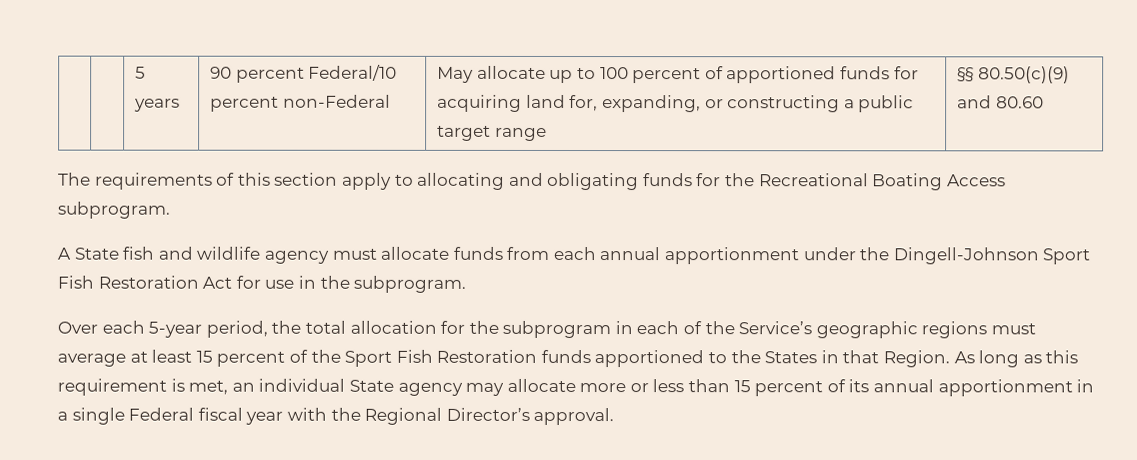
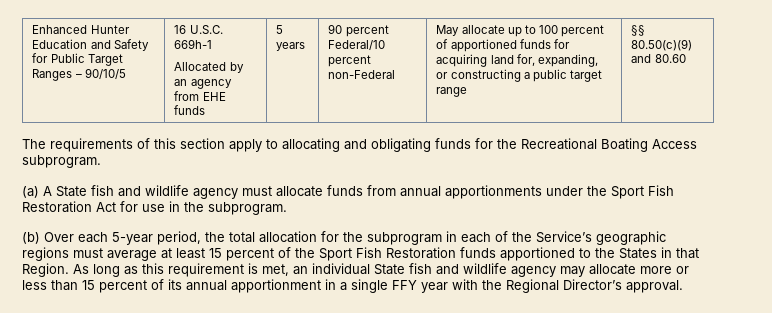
(135, 72) | -> [32,25,130,34] [32,39,149,51] [32,53,123,66] [32,68,126,81] [174,25,223,34] [174,39,213,49] [174,62,244,73] [174,79,232,89] [174,91,226,101] [174,105,206,115] Enhanced Hunter Education and Safety for Public Target Ranges – 90/10/5 | 16 U.S.C. 669h-1 // Allocated by an agency from EHE funds
(171, 210) none -> [22,186,39,198] (a)
[552,246,800,265] each annual apportionment -> [400,185,542,199] annual apportionments
[892,247,1039,265] Dingell-Johnson -> (607, 191) none
(467, 284) none -> [22,232,40,244] (b)
(394, 385) none -> [409,263,507,275] fish and wildlife
[128,407,243,421] Federal fiscal -> [392,280,417,290] FFY

